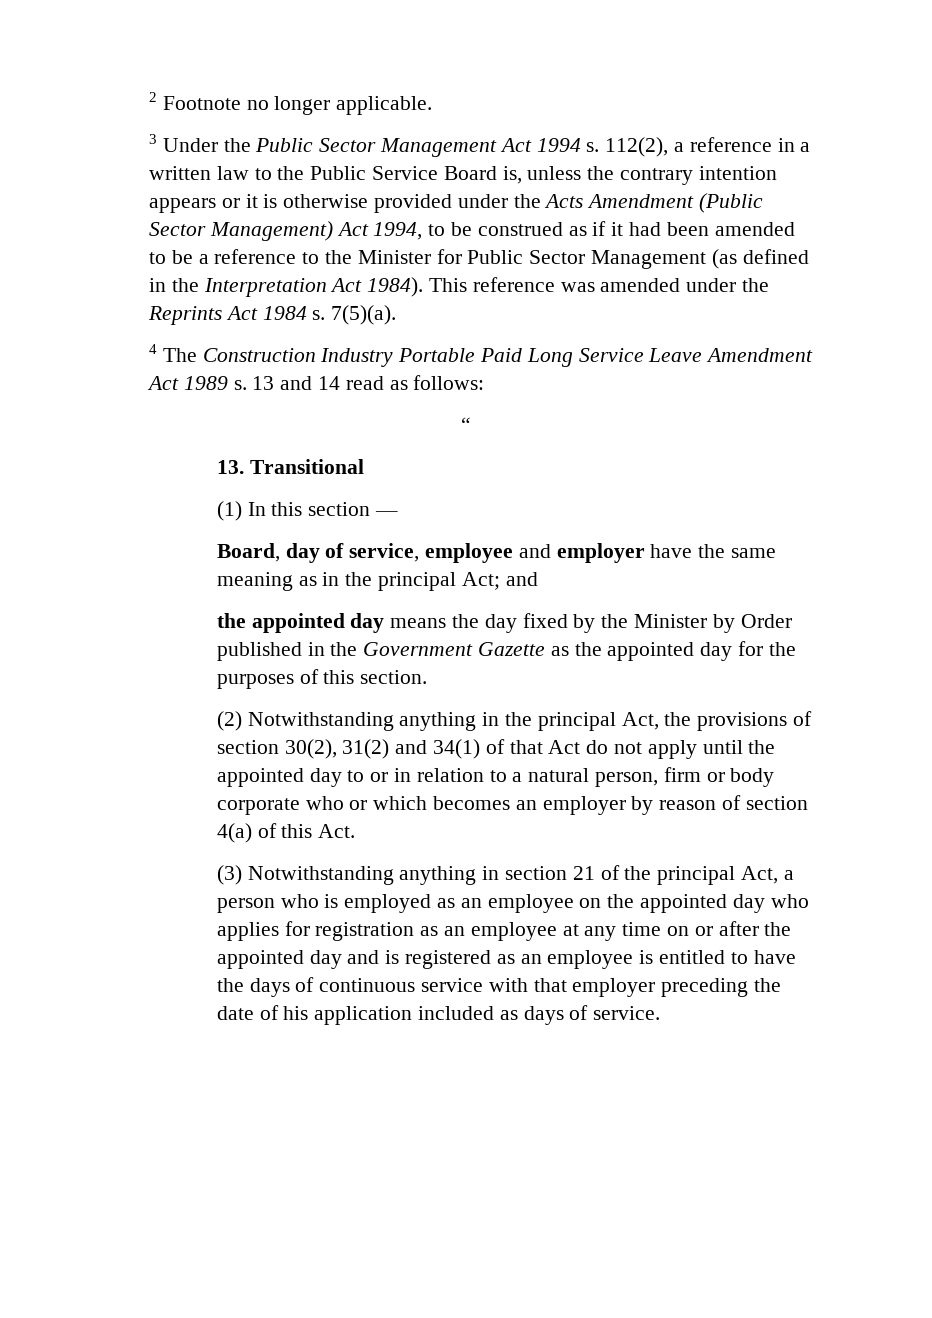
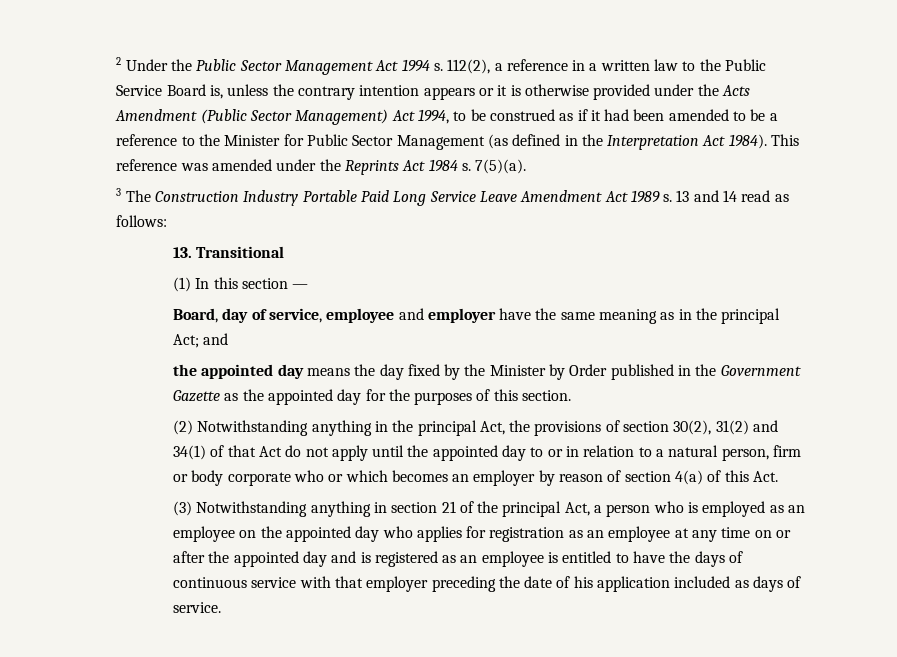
[162,96,433,115] [148,134,157,144] Footnote no longer applicable. // 3 -> (122, 61) none
[148,344,157,354] 4 -> [116,188,122,196] 3
[461,417,471,432] // “ -> (168, 221) none

